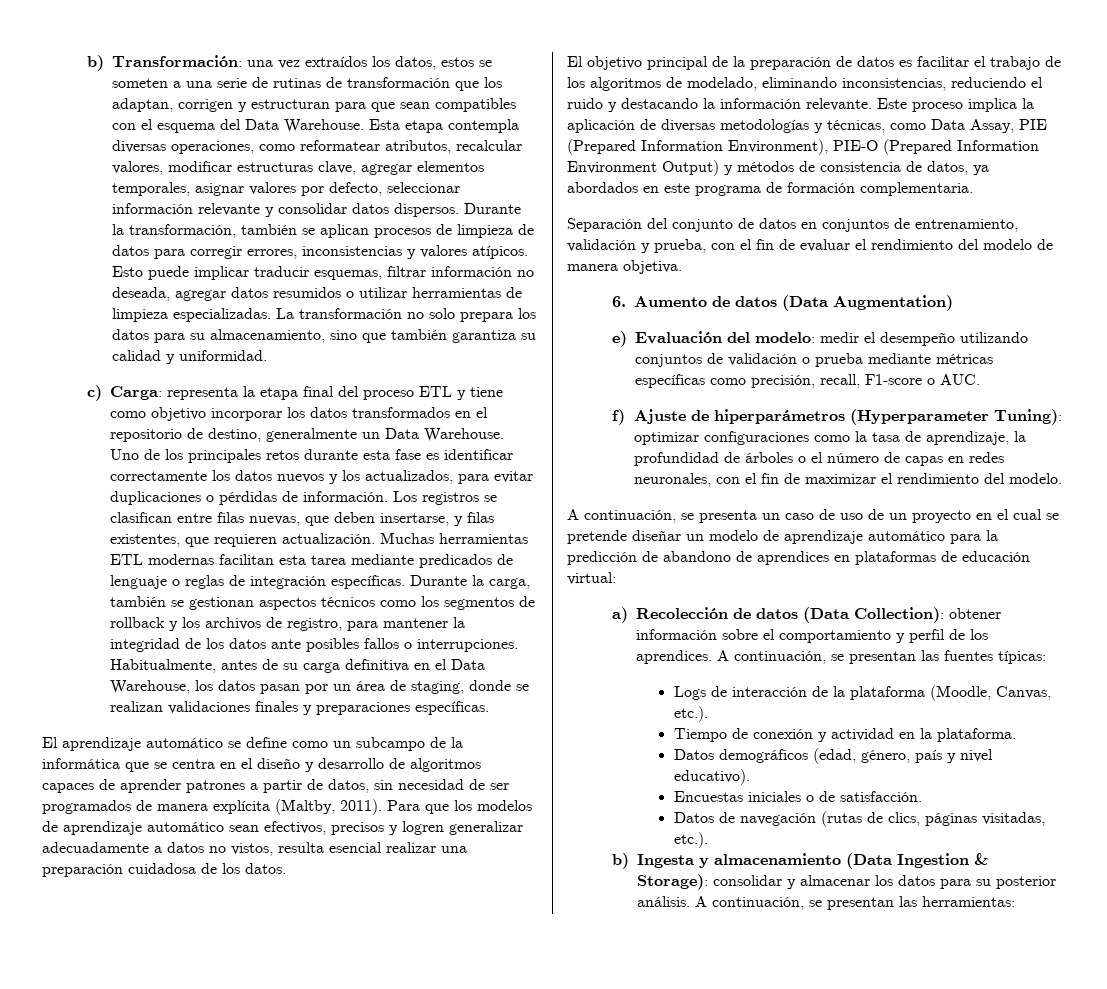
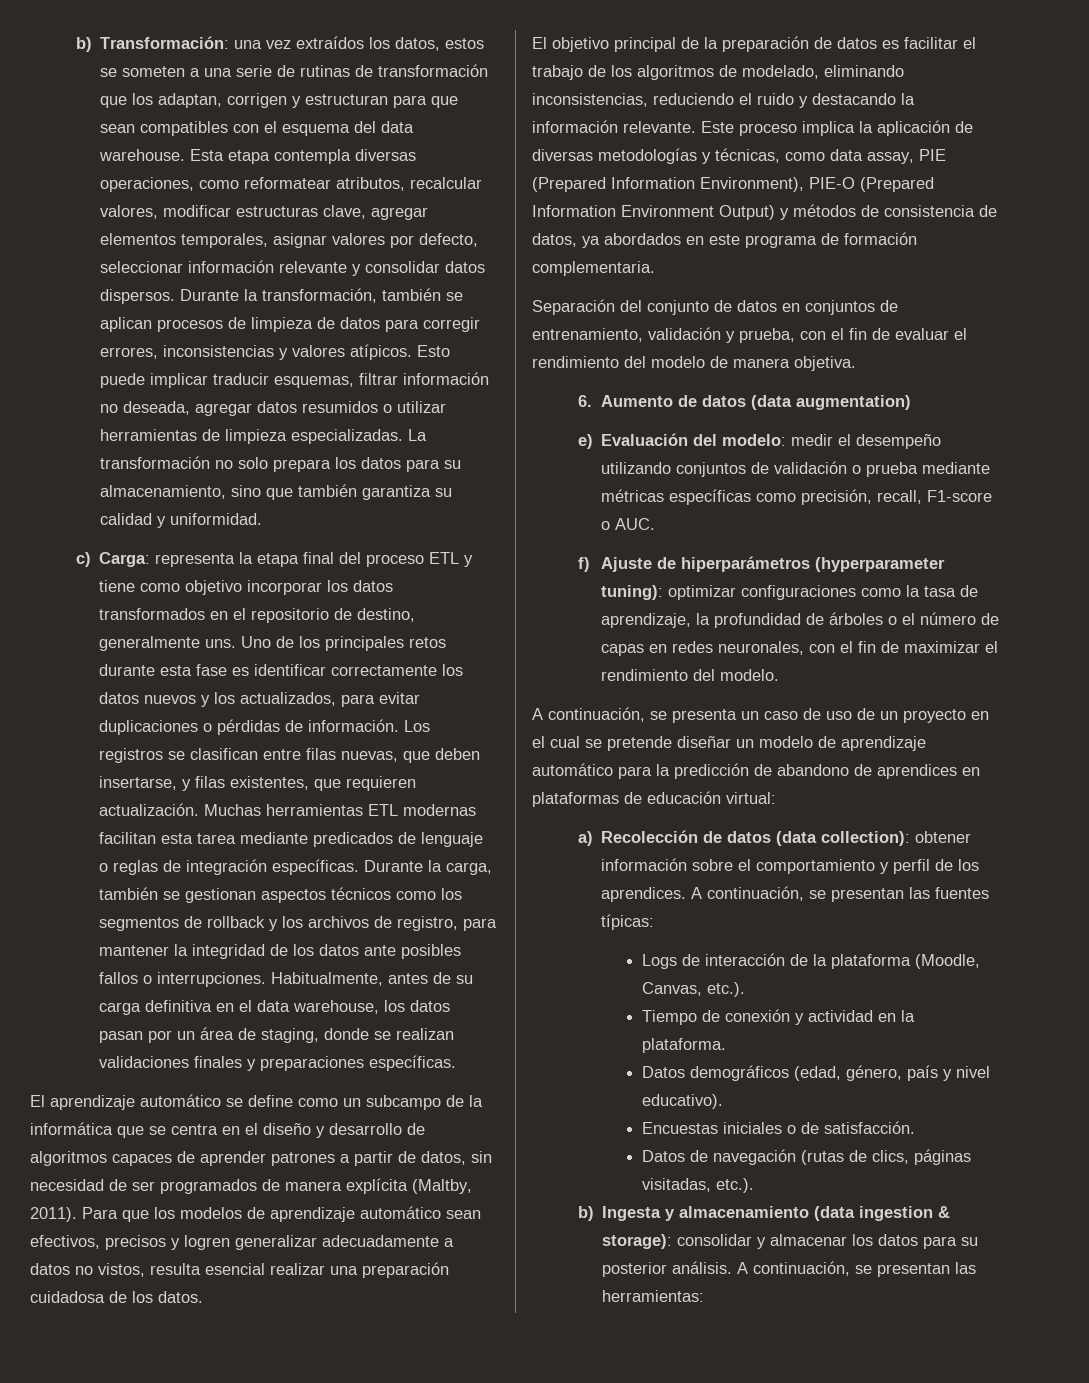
[244,119,364,133] Data Warehouse. -> [381,121,415,133] [99,149,186,161] data warehouse.
[361,428,504,442] un Data Warehouse. -> [205,639,237,648] uns.
[450,659,485,670] [109,680,190,694] Data Warehouse, -> [257,1000,380,1014] data warehouse,
[931,119,1014,133] Data Assay, -> [830,149,914,164] data assay,
[781,295,953,311] (Data Augmentation) -> [750,395,911,410] (data augmentation)
[849,409,1062,425] (Hyperparameter Tuning): -> [814,557,945,572] [600,585,663,600] (hyperparameter tuning):
[802,607,944,623] (Data Collection): -> [776,831,911,846] (data collection):
[845,853,988,869] [636,874,708,890] (Data Ingestion & Storage): -> [814,1206,951,1221] [602,1234,673,1249] (data ingestion & storage):

